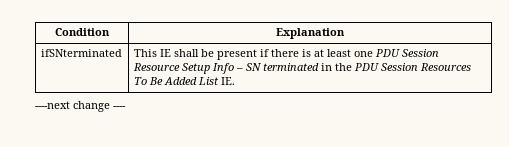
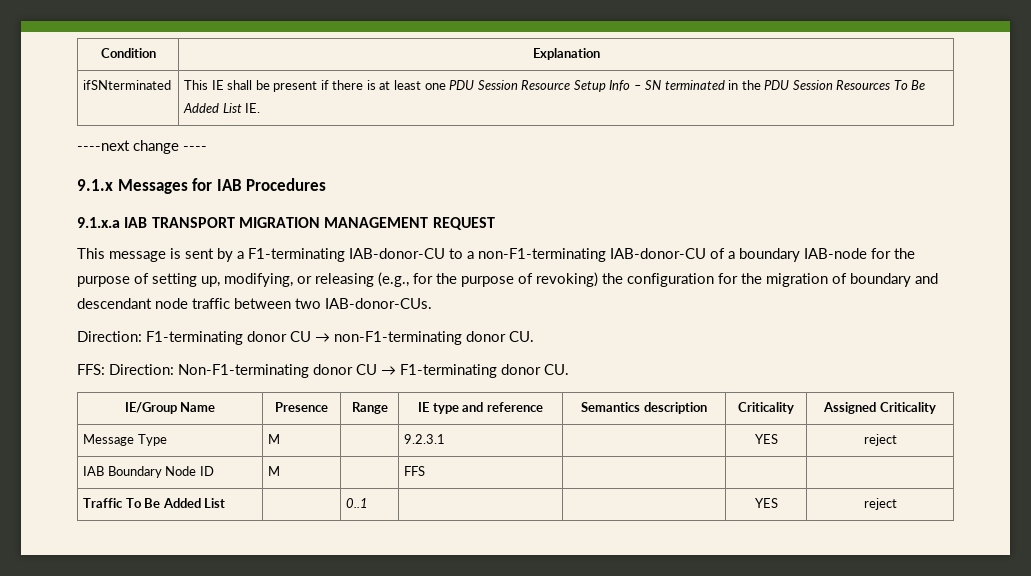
(126, 107) none -> [77,178,327,194] [77,217,495,230] [77,248,915,262] [77,272,938,287] [77,298,432,309] [77,331,534,345] [77,364,569,378] [124,402,216,414] [275,402,328,412] [351,402,388,414] [418,402,543,414] [581,402,707,414] [738,402,794,414] [823,402,936,414] [83,434,167,446] [268,434,281,444] [404,434,446,444] [754,434,778,444] [863,434,897,446] [83,466,214,478] [268,466,281,476] [404,466,426,476] [83,498,226,508] [346,498,369,508] [754,498,778,508] [863,498,897,510] // 9.1.x Messages for IAB Procedures // 9.1.x.a IAB TRANSPORT MIGRATION MANAGEMENT REQUEST // This message is sent by a F1-terminating IAB-donor-CU to a non-F1-terminating IAB-donor-CU of a boundary IAB-node for the purpose of setting up, modifying, or releasing (e.g., for the purpose of revoking) the configuration for the migration of boundary and descendant node traffic between two IAB-donor-CUs. // Direction: F1-terminating donor CU → non-F1-terminating donor CU. // FFS: Direction: Non-F1-terminating donor CU → F1-terminating donor CU. // IE/Group Name | Presence | Range | IE type and reference | Semantics description | Criticality | Assigned Criticality // Message Type | M | | 9.2.3.1 | | YES | reject // IAB Boundary Node ID | M | | FFS | | | // Traffic To Be Added List | | 0..1 | | | YES | reject

